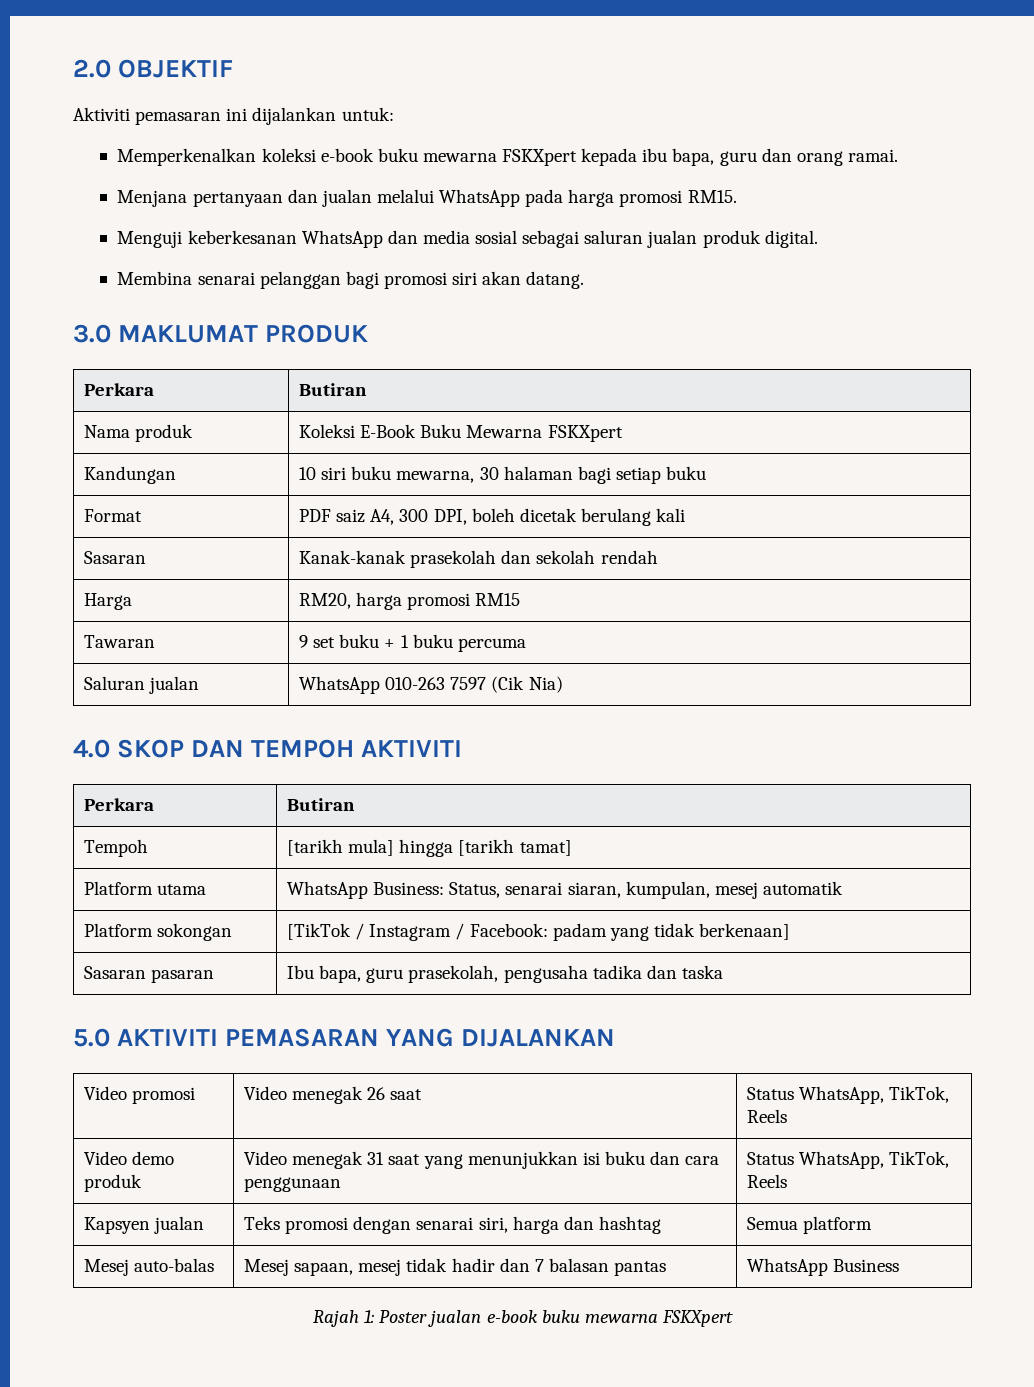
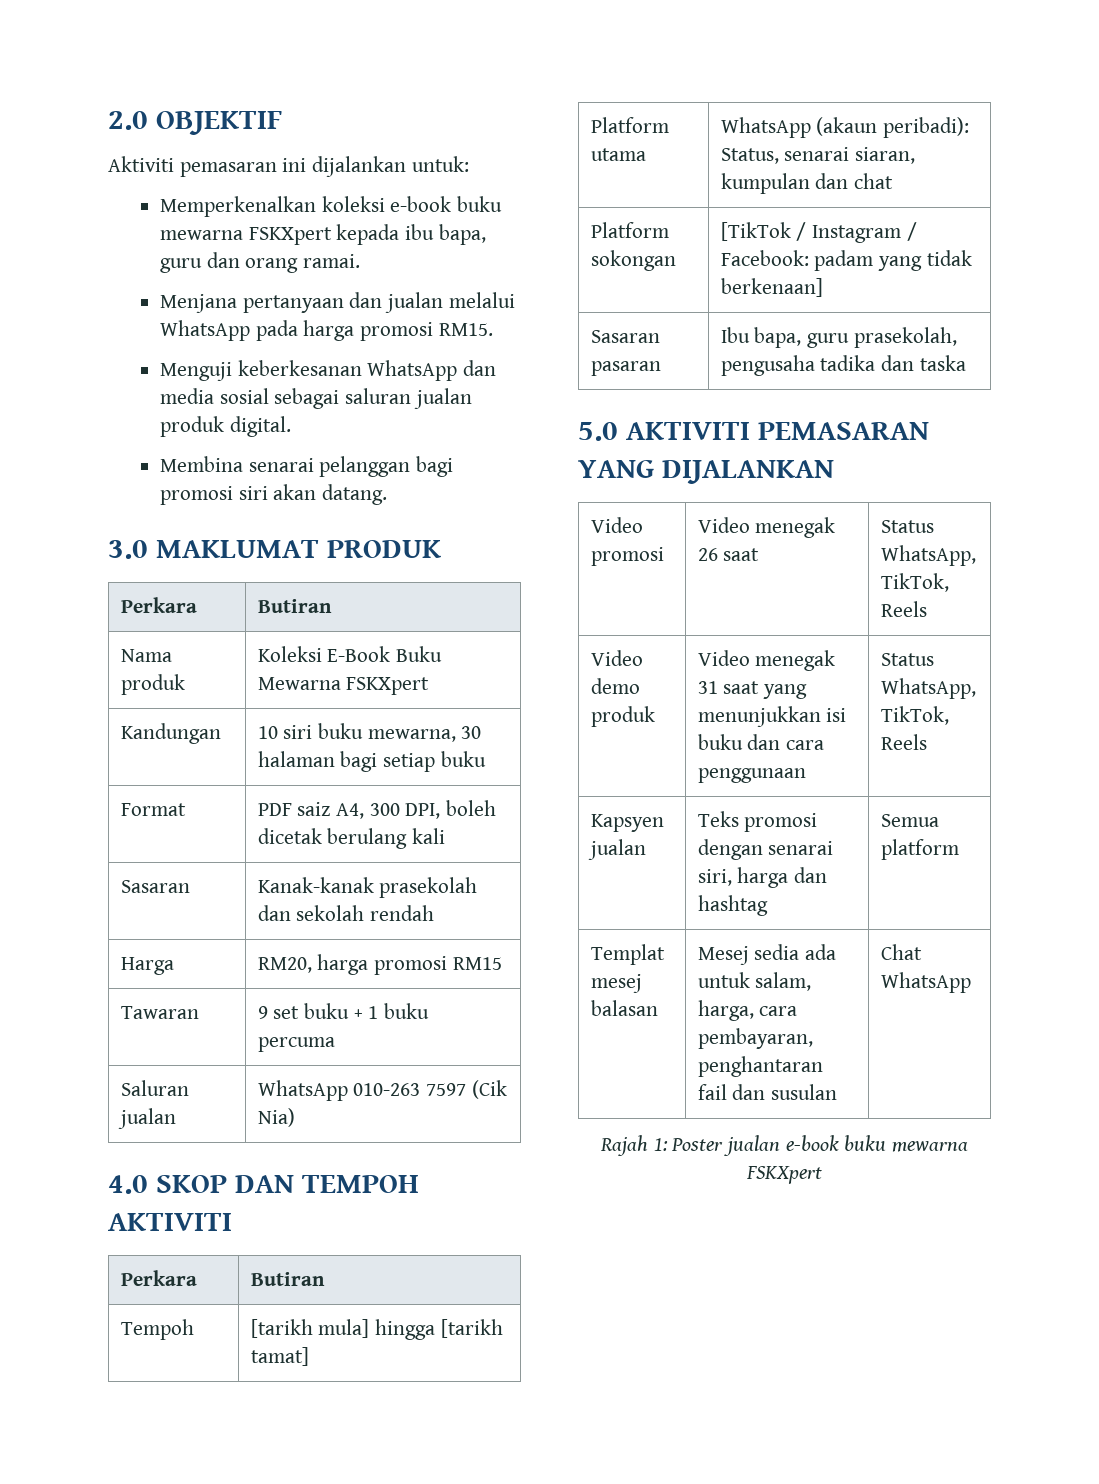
[373,882,445,895] Business: -> [816,117,970,138] (akaun peribadi):
[625,881,844,899] kumpulan, mesej automatik -> [720,173,894,194] kumpulan dan chat
[84,1258,215,1276] [244,1258,667,1276] [747,1258,900,1276] Mesej auto-balas | Mesej sapaan, mesej tidak hadir dan 7 balasan pantas | WhatsApp Business -> [590,944,665,965] [590,974,642,993] [590,1000,658,1016] [697,944,837,965] [697,972,812,991] [697,1000,798,1021] [697,1028,813,1049] [697,1056,823,1077] [697,1084,838,1100] [880,944,922,960] [880,972,971,993] Templat mesej balasan | Mesej sedia ada untuk salam, harga, cara pembayaran, penghantaran fail dan susulan | Chat WhatsApp

